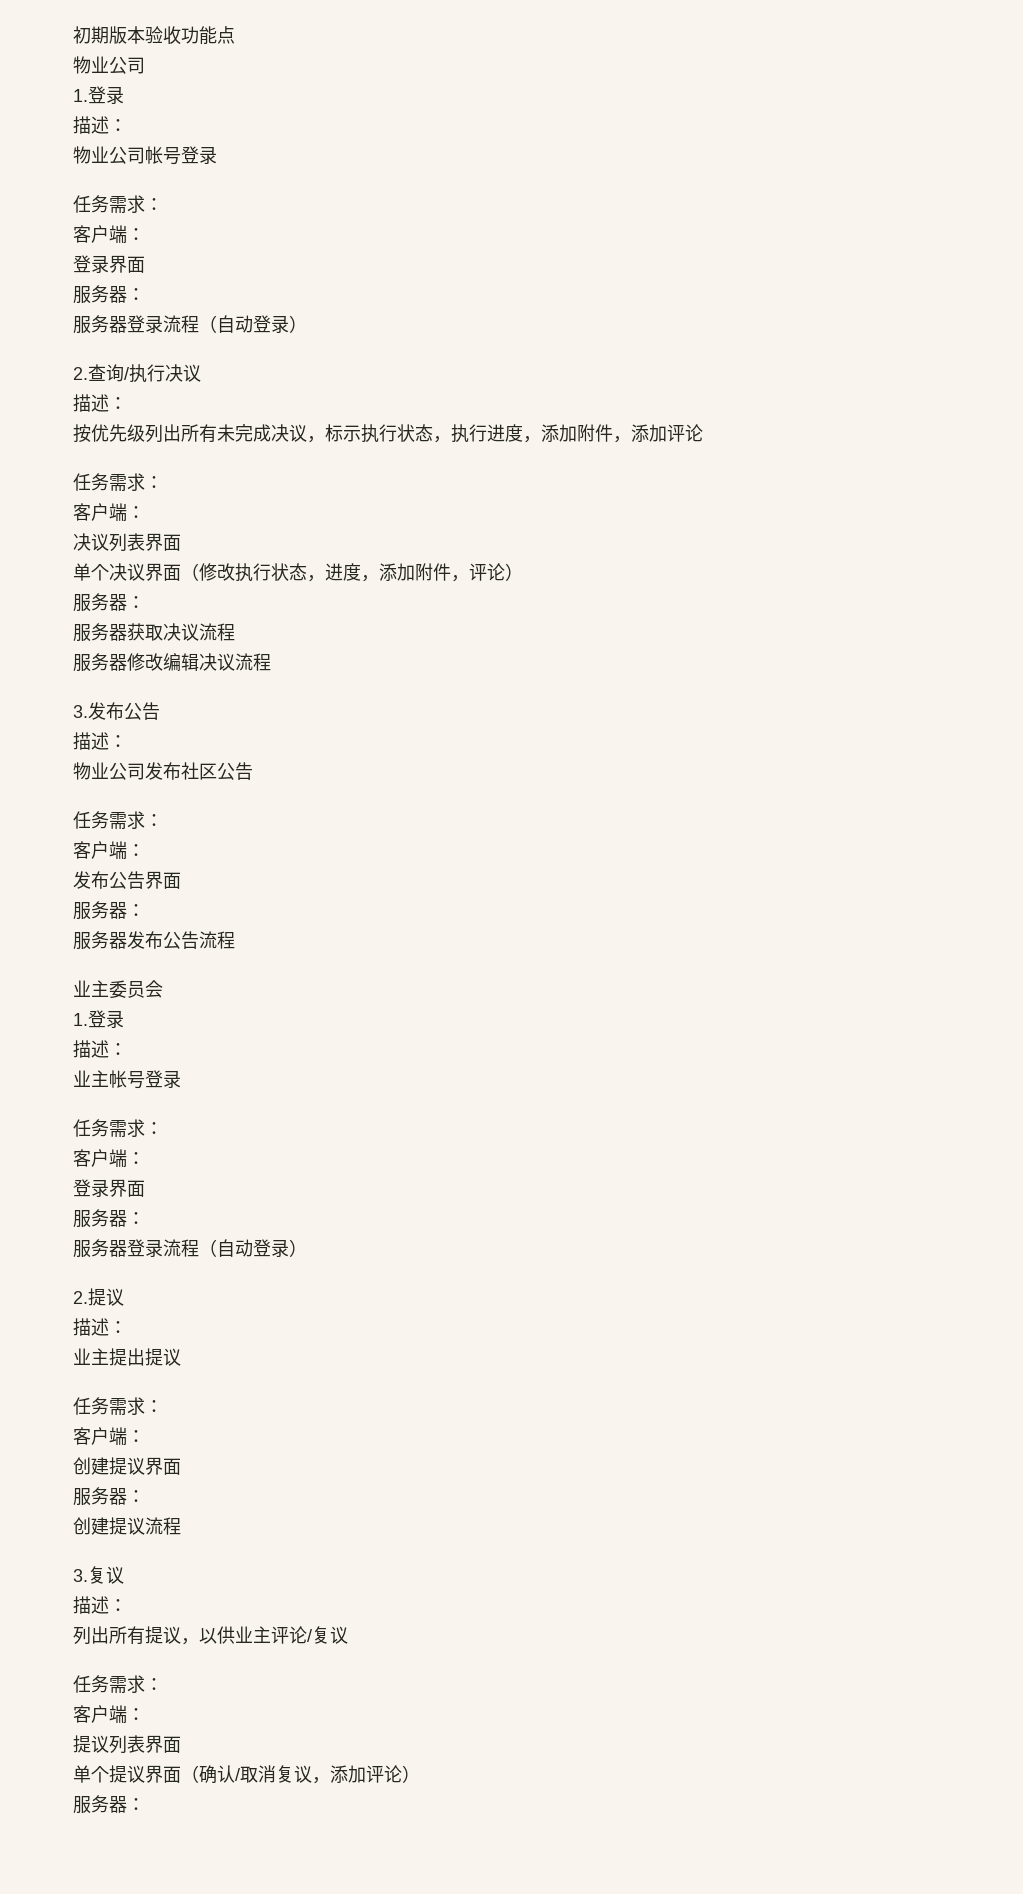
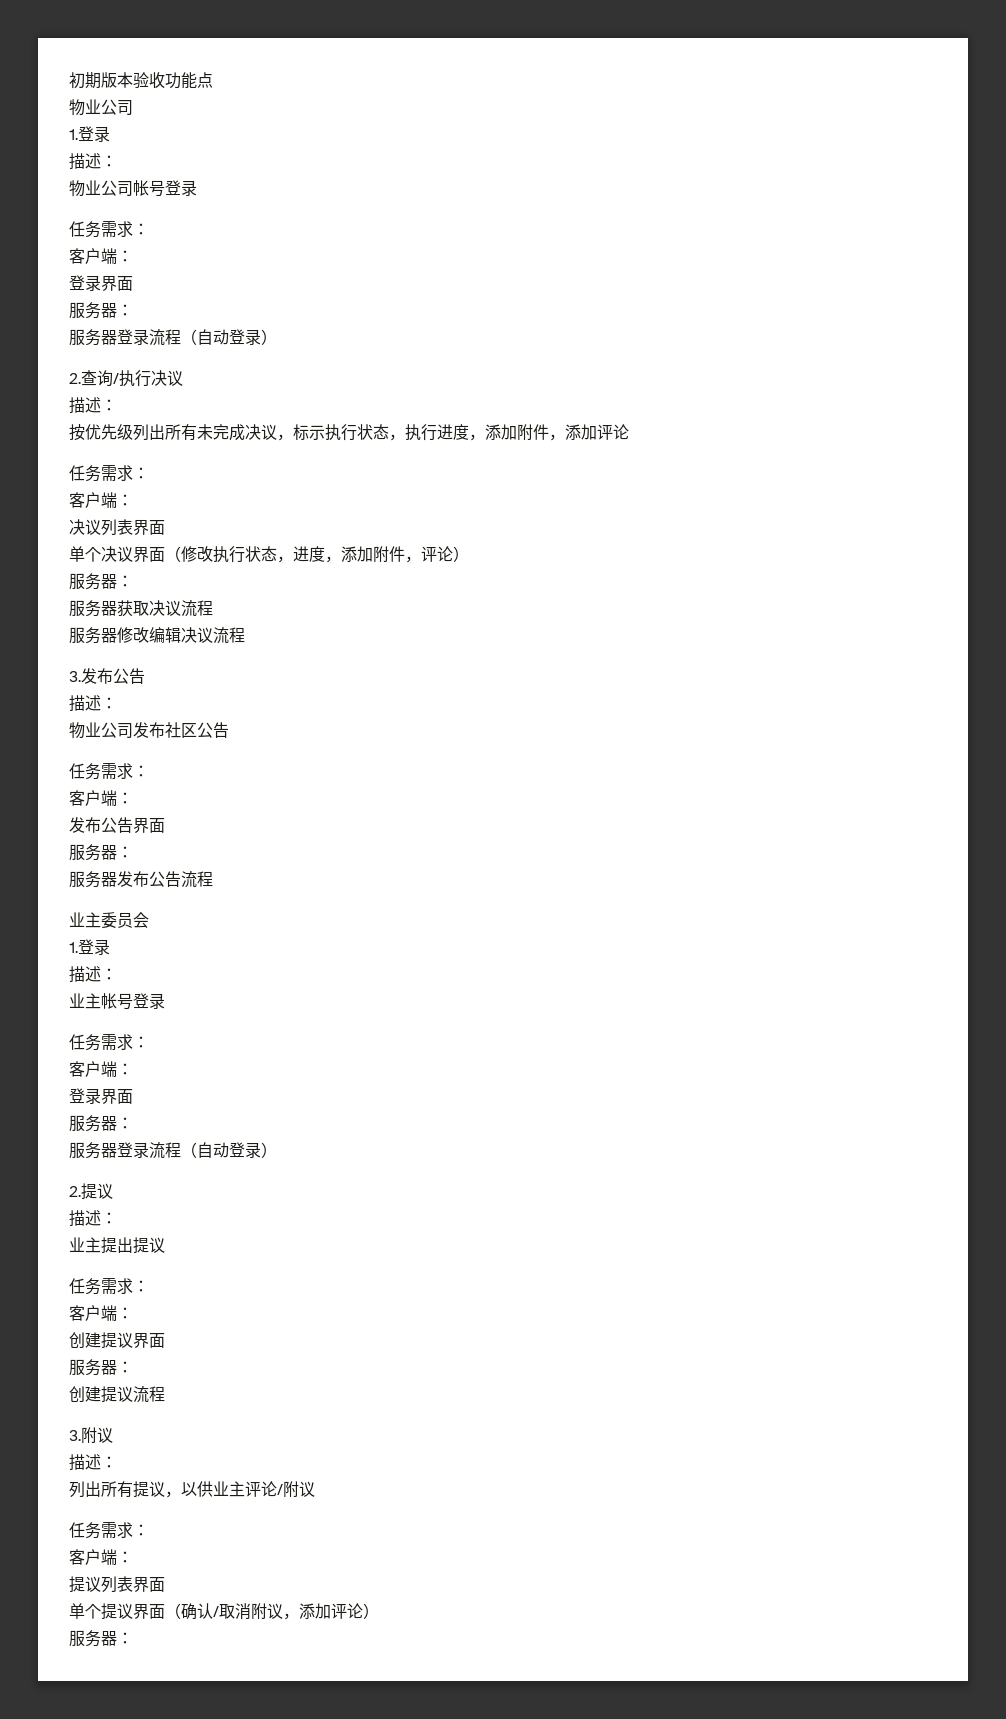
[88,1566,106,1584] 复 -> [81,1427,97,1444] 附
[312,1626,330,1644] 复 -> [283,1481,299,1498] 附
[276,1765,294,1783] 复 -> [251,1603,267,1620] 附

